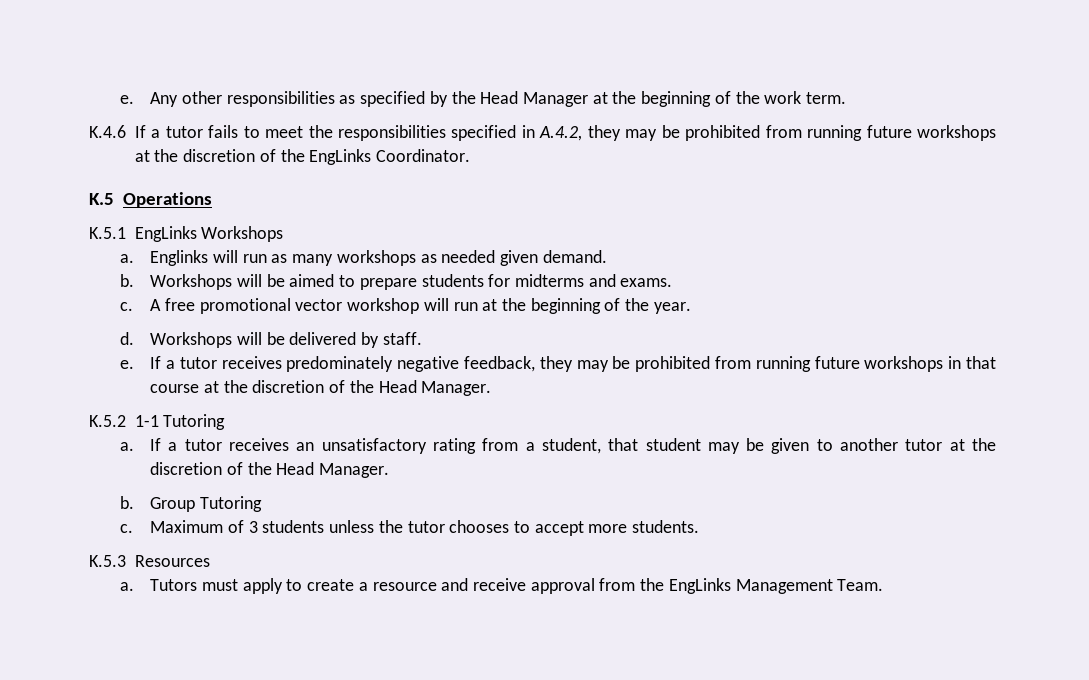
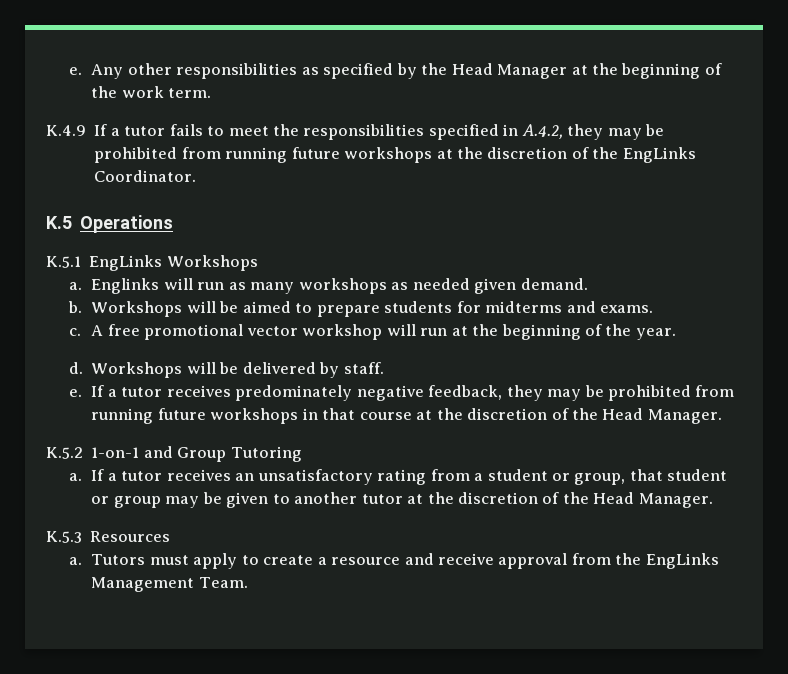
[89,125,126,138] K.4.6 -> [46,125,86,136] K.4.9
[134,415,159,427] 1-1 -> [91,446,227,462] 1-on-1 and Group
[541,438,701,454] student, that student -> [487,469,728,485] [91,496,161,508] student or group, that student or group
[119,496,262,512] [119,520,700,536] // b. Group Tutoring // c. Maximum of 3 students unless the tutor chooses to accept more students. -> (713, 500) none

